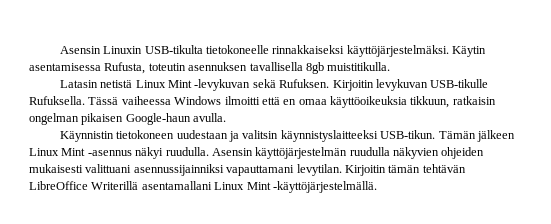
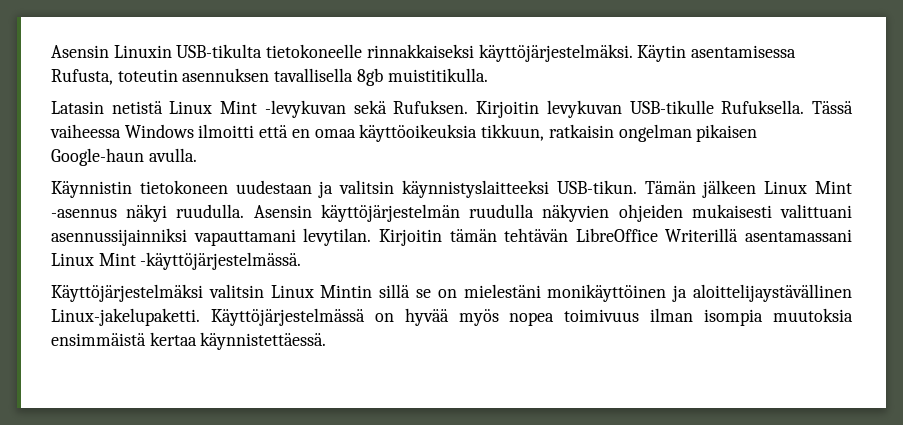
[141,181,377,193] asentamallani Linux Mint -käyttöjärjestelmällä. -> [745,229,852,242] [51,252,302,270] [51,284,852,302] [51,308,854,326] [51,332,327,350] asentamassani Linux Mint -käyttöjärjestelmässä. // Käyttöjärjestelmäksi valitsin Linux Mintin sillä se on mielestäni monikäyttöinen ja aloittelijaystävällinen Linux-jakelupaketti. Käyttöjärjestelmässä on hyvää myös nopea toimivuus ilman isompia muutoksia ensimmäistä kertaa käynnistettäessä.

